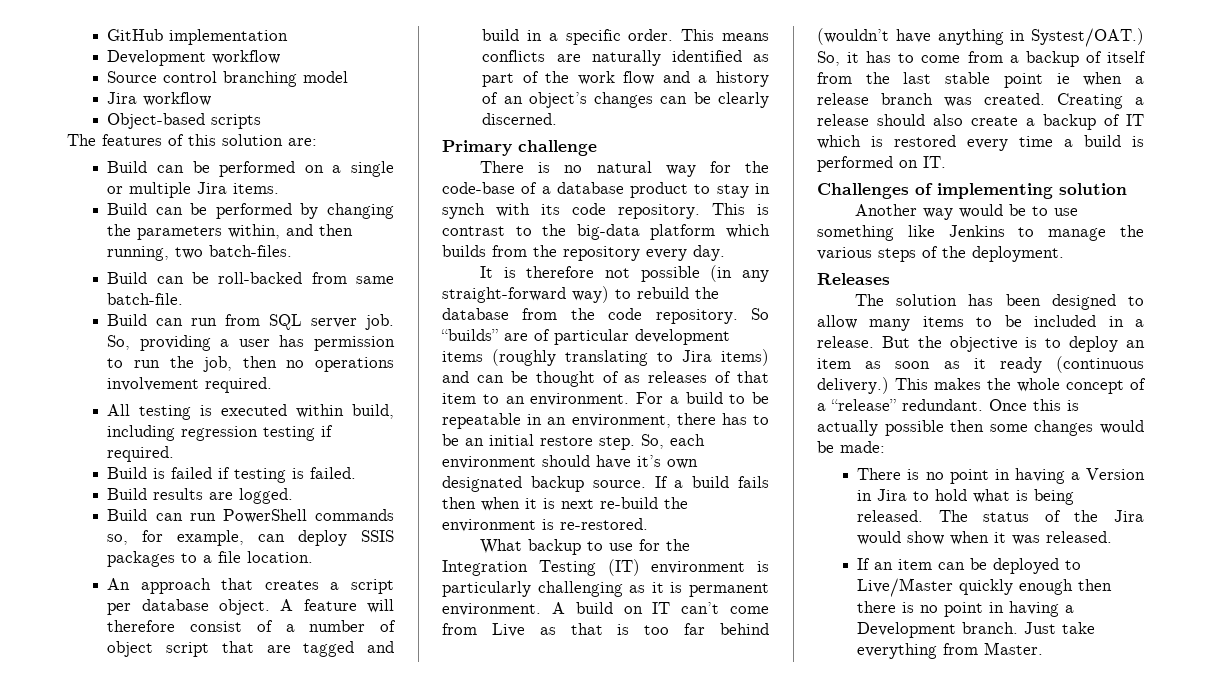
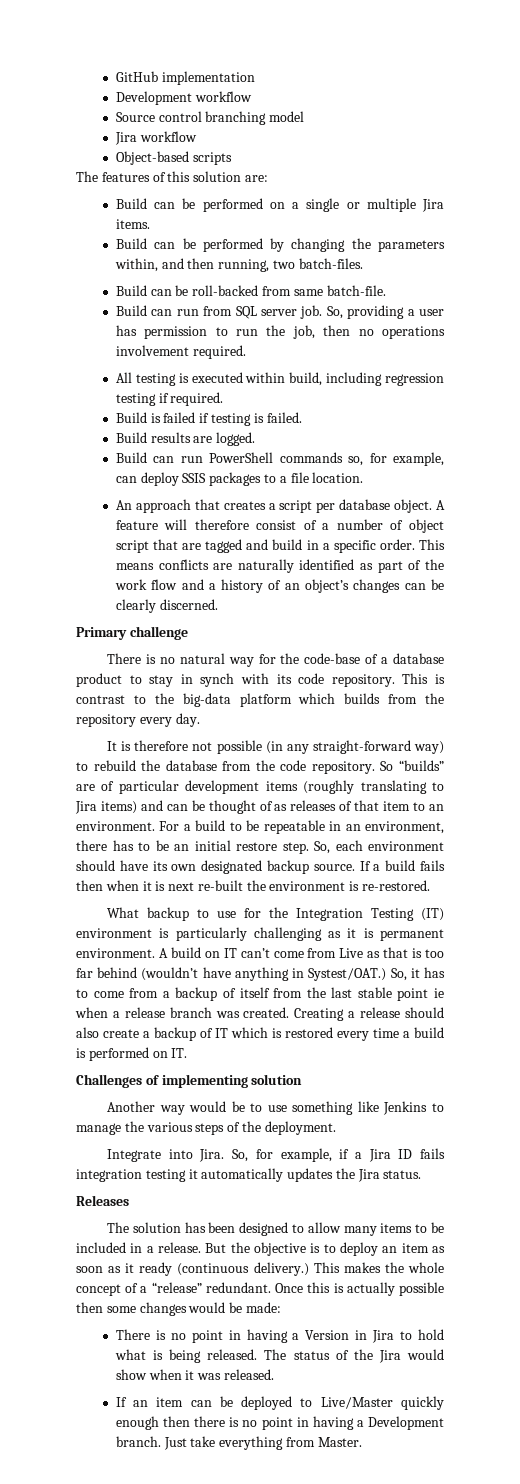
[637,455,661,467] it’s -> [152,861,168,871] its
[600,497,658,509] re-build -> [197,880,243,891] re-built
(1064, 254) none -> [107,1148,445,1162] [76,1168,422,1182] // Integrate into Jira. So, for example, if a Jira ID fails integration testing it automatically updates the Jira status.

